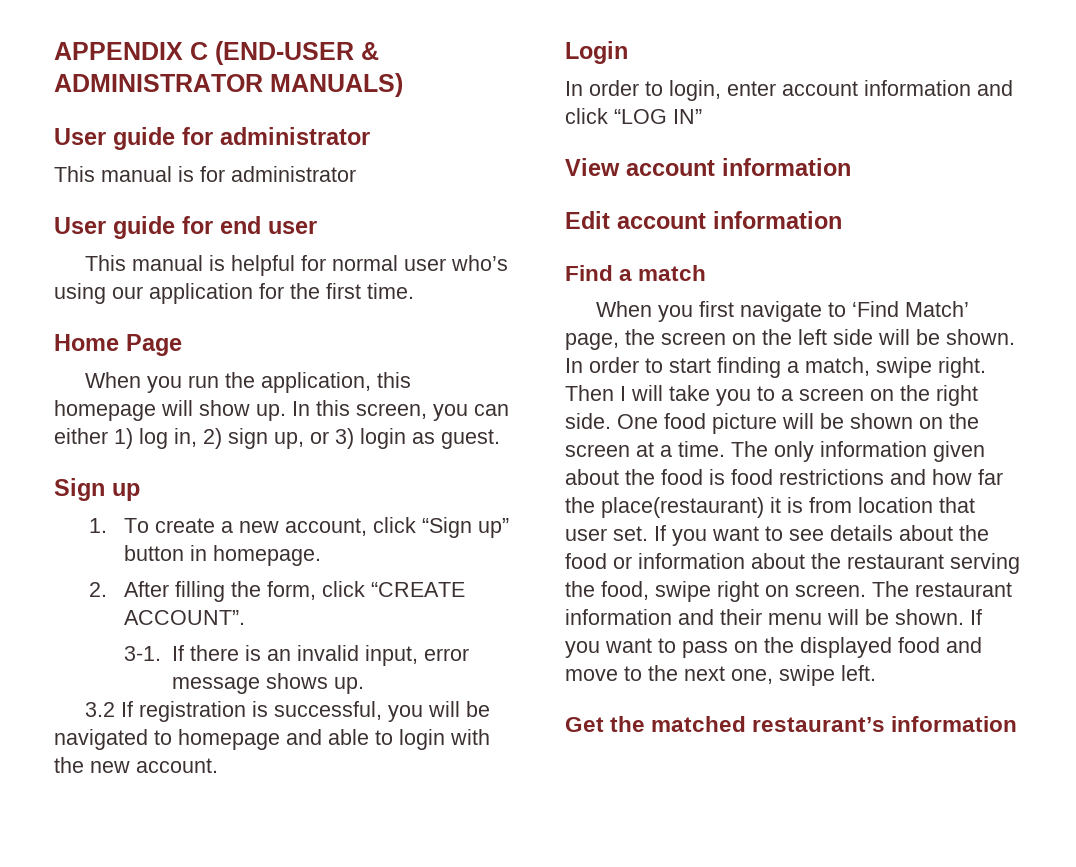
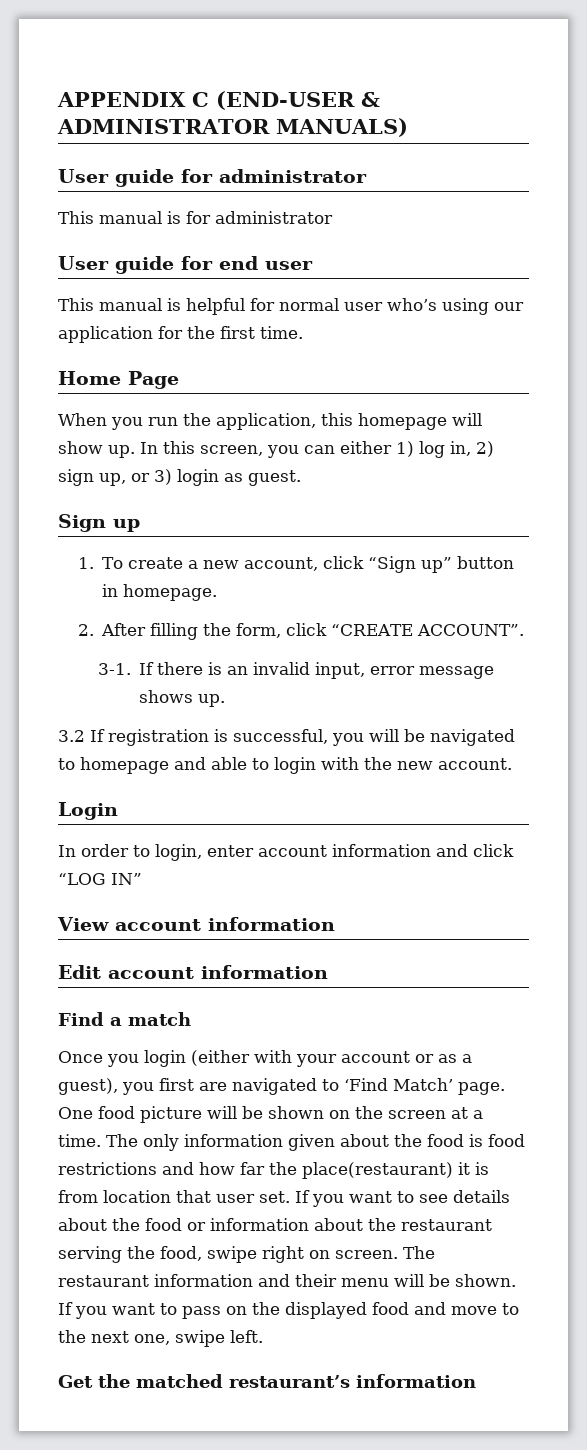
[596,301,970,322] [565,329,1015,350] [565,357,986,378] [565,385,978,406] [565,413,611,429] When you first navigate to ‘Find Match’ page, the screen on the left side will be shown. In order to start finding a match, swipe right. Then I will take you to a screen on the right side. -> [58,1050,472,1067] [58,1078,505,1095] Once you login (either with your account or as a guest), you first are navigated to ‘Find Match’ page.

